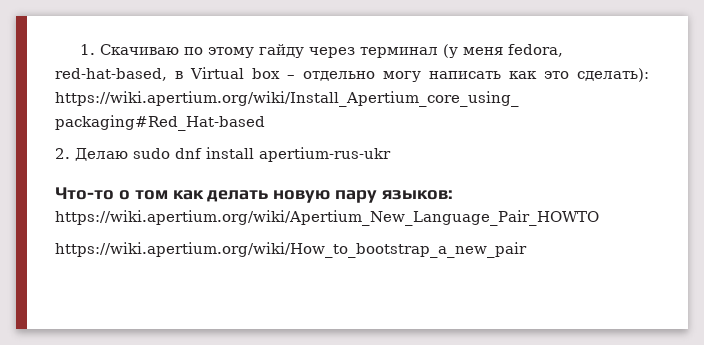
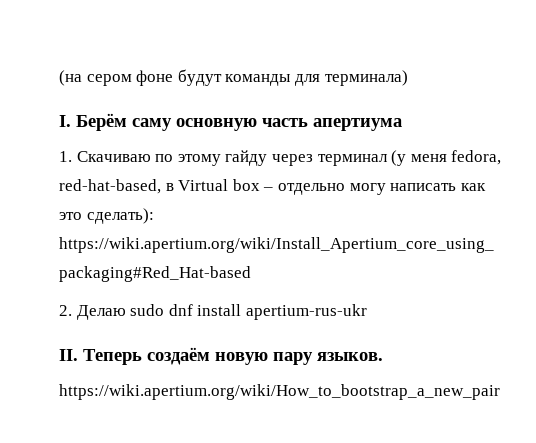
(80, 49) none -> [59,69,408,86] [59,113,402,131] (на сером фоне будут команды для терминала) // I. Берём саму основную часть апертиума //
[55,187,454,203] [55,210,599,226] Что-то о том как делать новую пару языков: // https://wiki.apertium.org/wiki/Apertium_New_Language_Pair_HOWTO -> [59,347,383,365] II. Теперь создаём новую пару языков.

